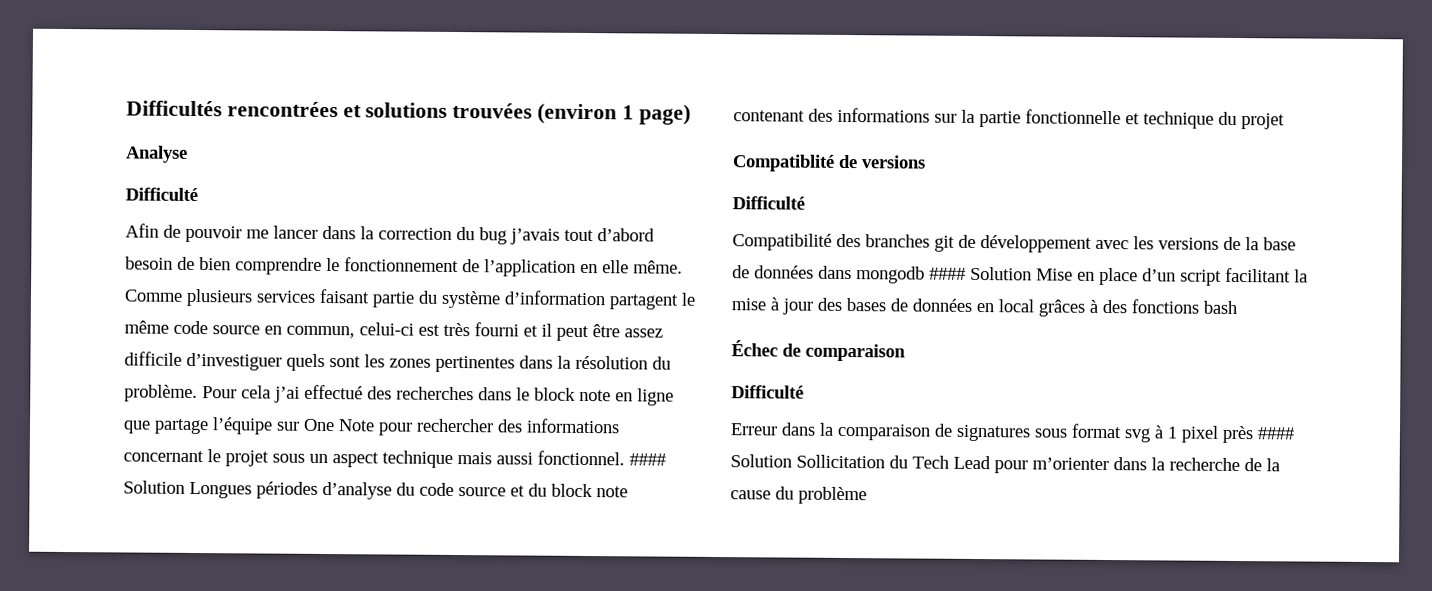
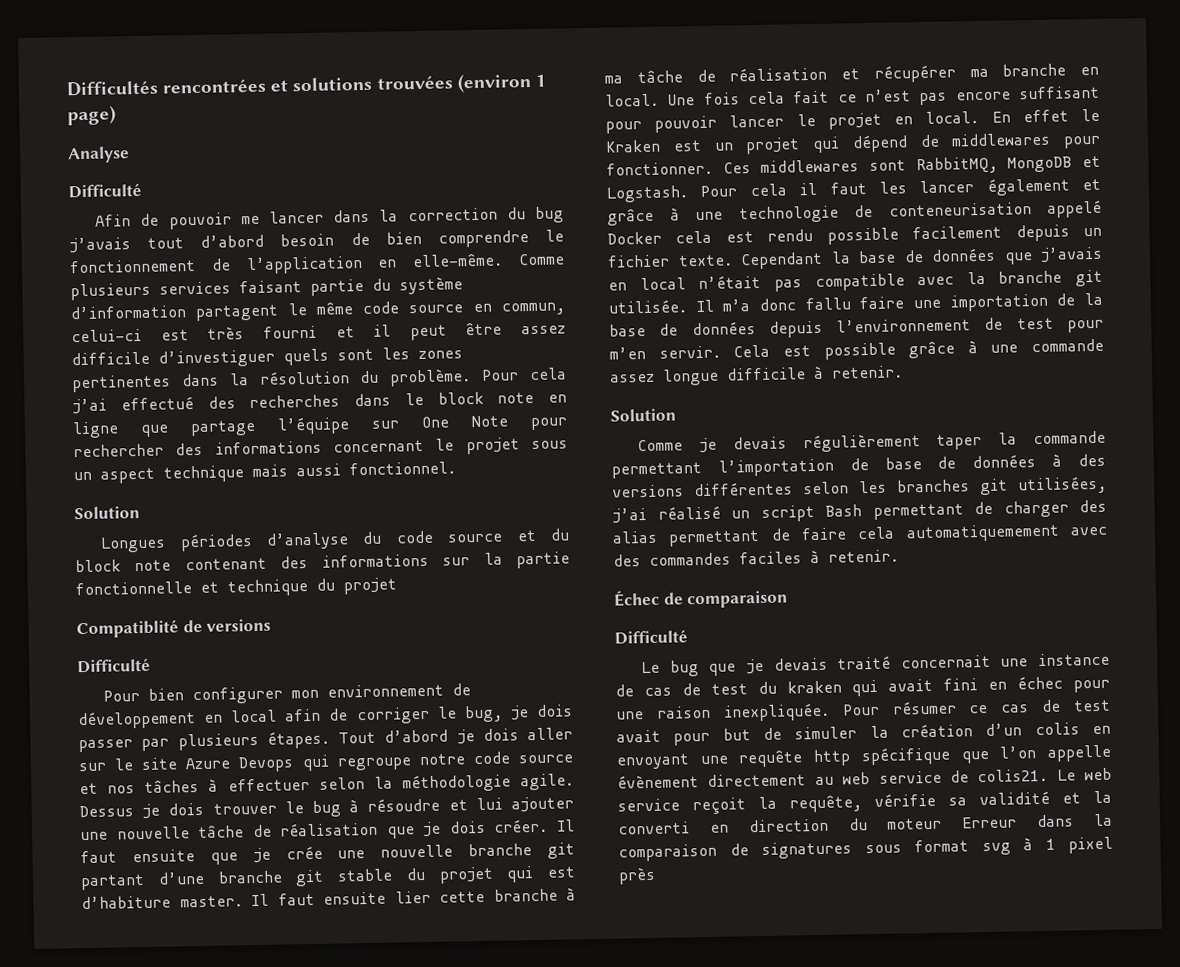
[602,260,683,274] elle même. -> [412,253,504,268] elle-même.
[629,453,666,466] [123,480,185,494] #### Solution -> [74,506,140,520] // Solution //
[732,233,1219,253] Compatibilité des branches git de développement avec les versions -> [103,683,472,705] [77,704,573,730] [78,727,573,753] [78,751,573,773] [79,773,574,795] [79,796,574,820] [80,818,575,841] [80,842,575,865] [80,866,576,891] [81,887,576,910] [604,63,1099,84] [605,85,1100,107] [605,108,1100,134] [605,132,1101,155] [606,155,1101,176] [606,177,1101,203] [607,199,1102,226] [607,224,1102,245] [607,246,1103,270] [608,269,1103,292] [608,293,1048,314] Pour bien configurer mon environnement de développement en local afin de corriger le bug, je dois passer par plusieurs étapes. Tout d’abord je dois aller sur le site Azure Devops qui regroupe notre code source et nos tâches à effectuer selon la méthodologie agile. Dessus je dois trouver le bug à résoudre et lui ajouter une nouvelle tâche de réalisation que je dois créer. Il faut ensuite que je crée une nouvelle branche git partant d’une branche git stable du projet qui est d’habiture master. Il faut ensuite lier cette branche à ma tâche de réalisation et récupérer ma branche en local. Une fois cela fait ce n’est pas encore suffisant pour pouvoir lancer le projet en local. En effet le Kraken est un projet qui dépend de middlewares pour fonctionner. Ces middlewares sont RabbitMQ, MongoDB et Logstash. Pour cela il faut les lancer également et grâce à une technologie de conteneurisation appelé Docker cela est rendu possible facilement depuis un fichier texte. Cependant la base de données que j’avais en local n’était pas compatible avec la branche git utilisée. Il m’a donc fallu faire une importation
[818,265,1308,286] [731,297,1237,317] [731,340,906,362] [731,385,804,399] dans mongodb #### Solution Mise en place d’un script facilitant la mise à jour des bases de données en local grâces à des fonctions bash // Échec de comparaison // Difficulté // -> [768,317,1104,338] [609,338,1104,360] [610,365,903,386] [610,408,676,422] [637,430,1106,454] [611,453,1106,479] [612,475,1107,498] [612,499,1107,524] [612,523,1107,547] [613,549,899,567] [613,589,789,609] [614,629,688,645] [641,652,1110,677] [615,675,1110,697] [616,699,1111,722] [616,722,1111,746] [616,744,1112,770] [617,767,1112,789] [617,790,1112,816] [618,817,943,835] depuis l’environnement de test pour m’en servir. Cela est possible grâce à une commande assez longue difficile à retenir. // Solution // Comme je devais régulièrement taper la commande permettant l’importation de base de données à des versions différentes selon les branches git utilisées, j’ai réalisé un script Bash permettant de charger des alias permettant de faire cela automatiquemement avec des commandes faciles à retenir. // Échec de comparaison // Difficulté // Le bug que je devais traité concernait une instance de cas de test du kraken qui avait fini en échec pour une raison inexpliquée. Pour résumer ce cas de test avait pour but de simuler la création d’un colis en envoyant une requête http spécifique que l’on appelle évènement directement au web service de colis21. Le web service reçoit la requête, vérifie sa validité et la converti en direction du moteur
[1257,427,1295,440] [730,454,1280,474] [730,486,867,505] #### Solution Sollicitation du Tech Lead pour m’orienter dans la recherche de la cause du problème -> (656, 875) none

